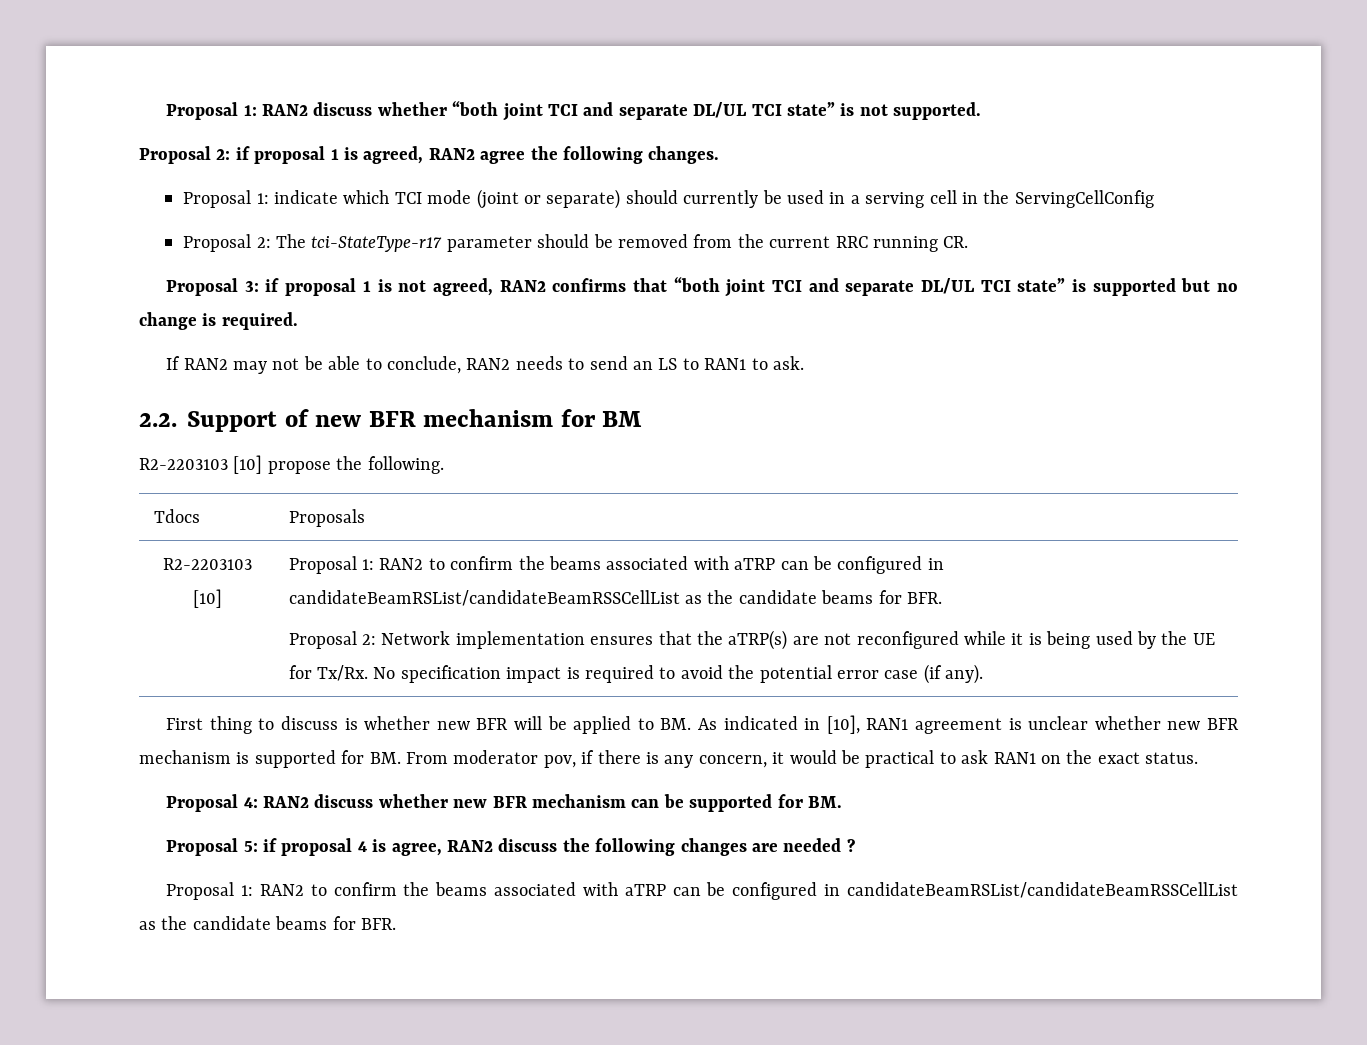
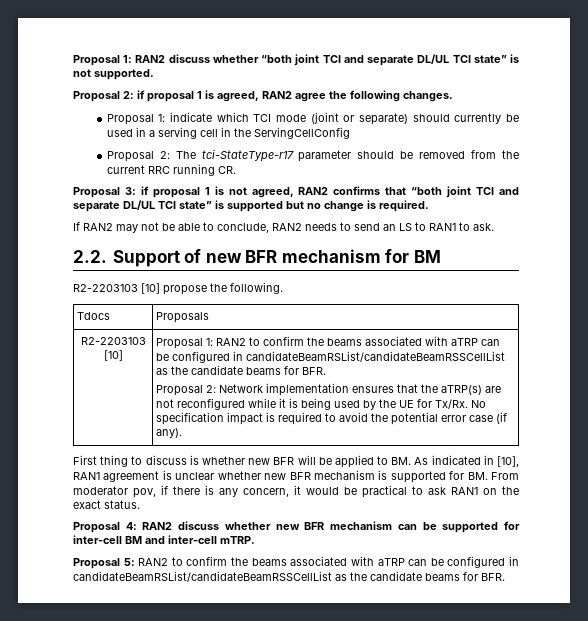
[807,796,842,808] [166,838,855,856] [166,882,253,900] BM. // Proposal 5: if proposal 4 is agree, RAN2 discuss the following changes are needed ? // Proposal 1: -> [73,535,255,544] [73,558,135,569] inter-cell BM and inter-cell mTRP. // Proposal 5:

